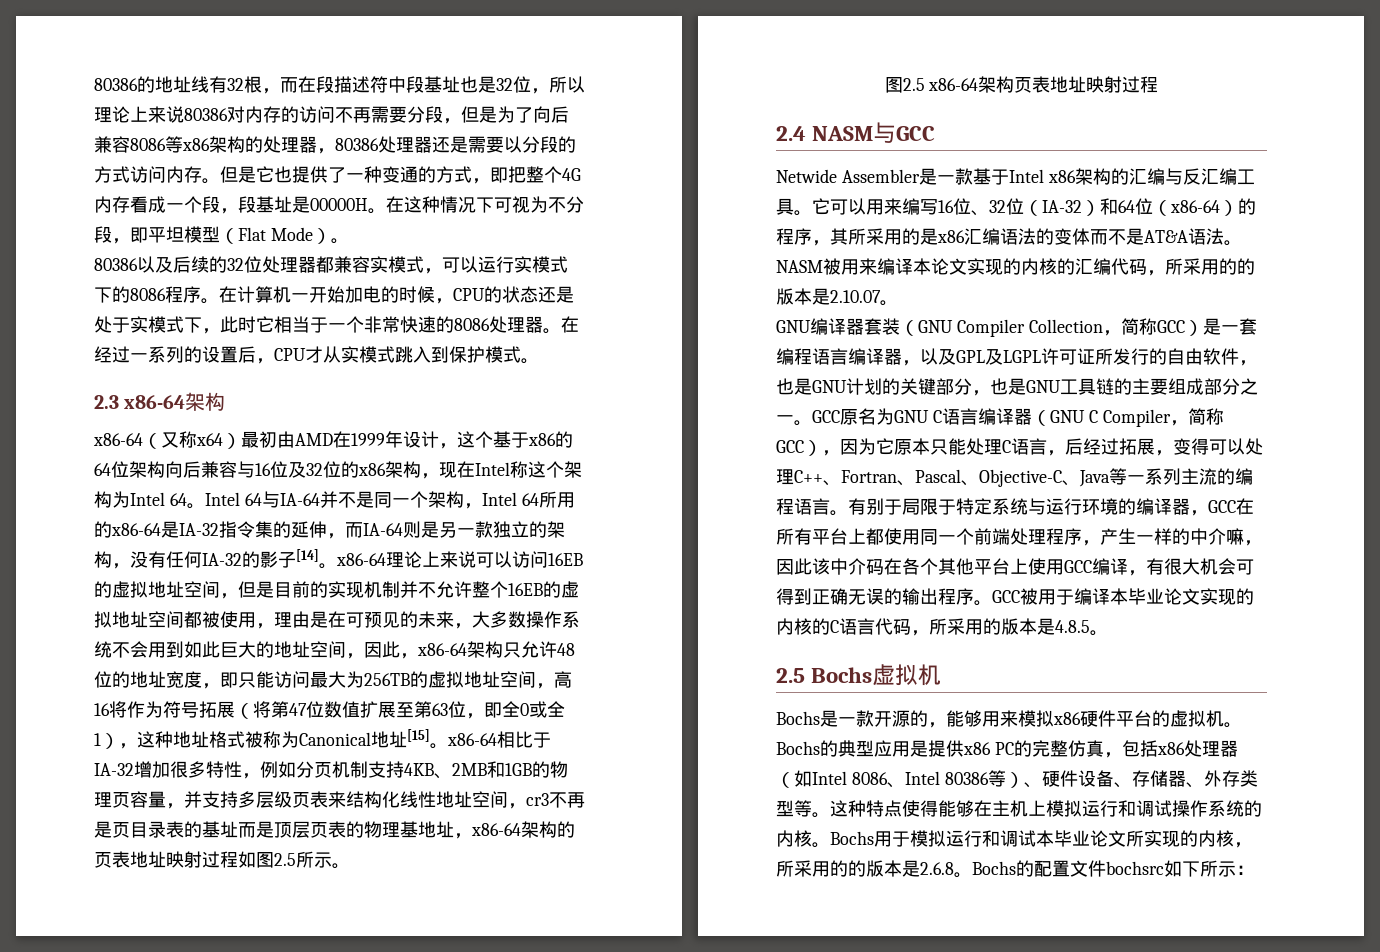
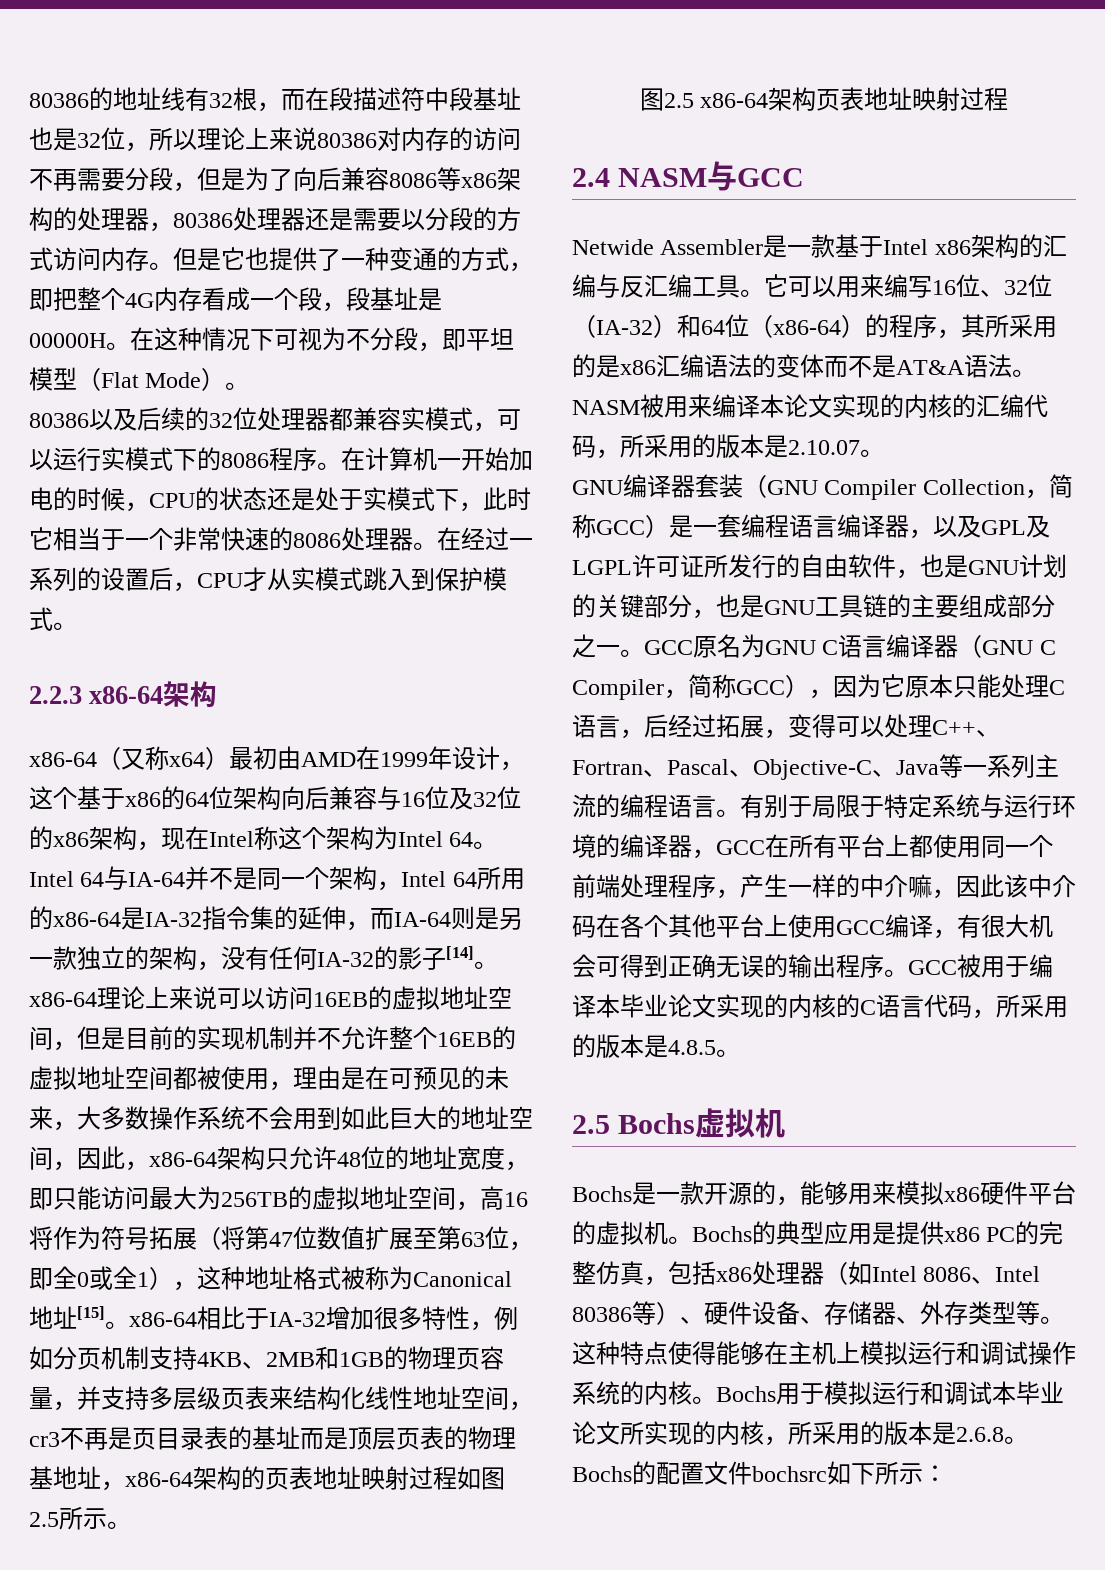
[94,395,119,409] 2.3 -> [29,686,82,704] 2.2.3
[1237,258,1255,275] 的 -> (716, 446) none
[848,860,866,877] 的 -> (884, 1433) none

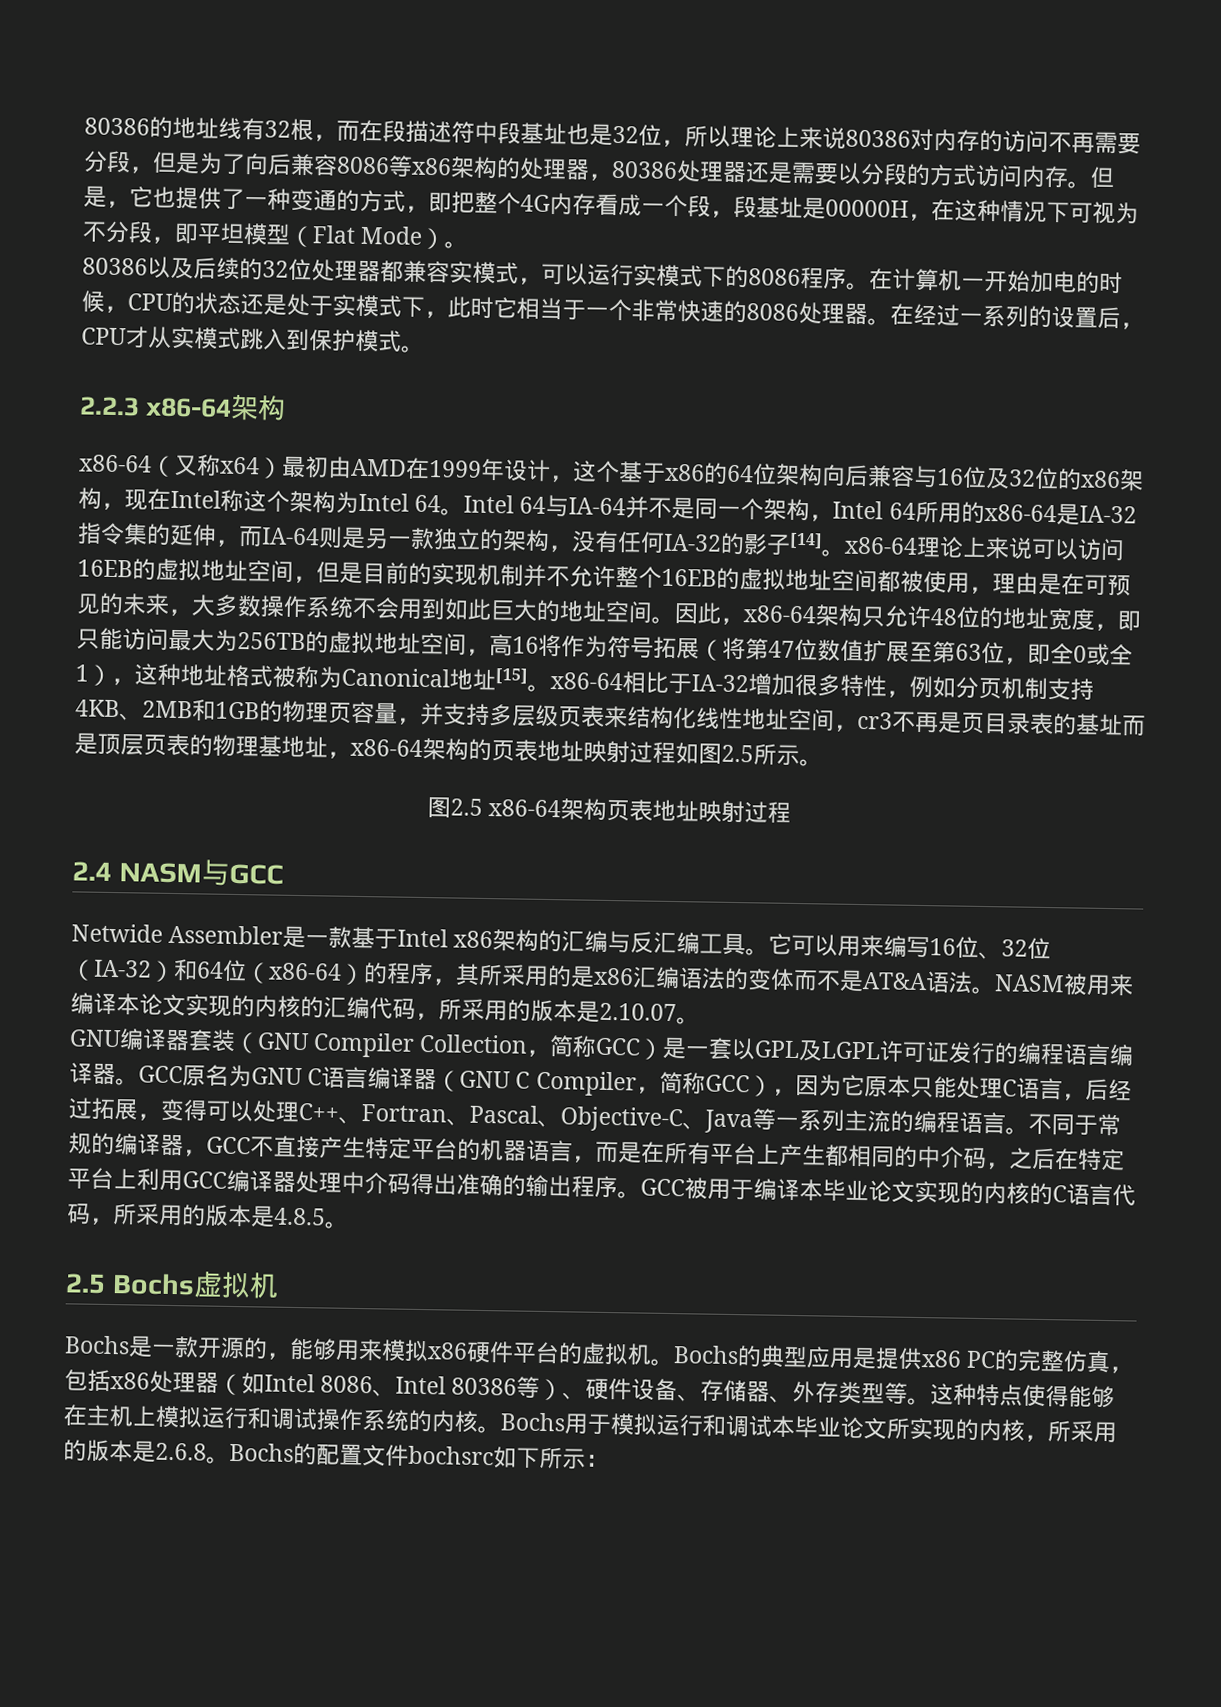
(221, 259) none -> [106,200,130,209] ，
[106,342,130,350] 。 -> [908,213,932,222] ，
[53,1161,77,1171] ， -> [651,616,675,625] 。
[741,514,1050,539] [572,554,1067,579] [572,594,1055,619] [572,634,620,658] 编程语言编译器，以及GPL及LGPL许可证所发行的自由软件，也是GNU计划的关键部分，也是GNU工具链的主要组成部分之一 -> [731,1037,1135,1067] [69,1062,116,1086] 以GPL及LGPL许可证发行的编程语言编译器
[740,794,1076,818] [572,834,1053,859] [572,874,1076,899] [572,914,1053,939] [572,954,764,978] 有别于局限于特定系统与运行环境的编译器，GCC在所有平台上都使用同一个前端处理程序，产生一样的中介嘛，因此该中介码在各个其他平台上使用GCC编译，有很大机会可得到正确无误 -> [1028,1113,1121,1137] [68,1132,1125,1171] [67,1167,503,1197] 不同于常规的编译器，GCC不直接产生特定平台的机器语言，而是在所有平台上产生都相同的中介码，之后在特定平台上利用GCC编译器处理中介码得出准确

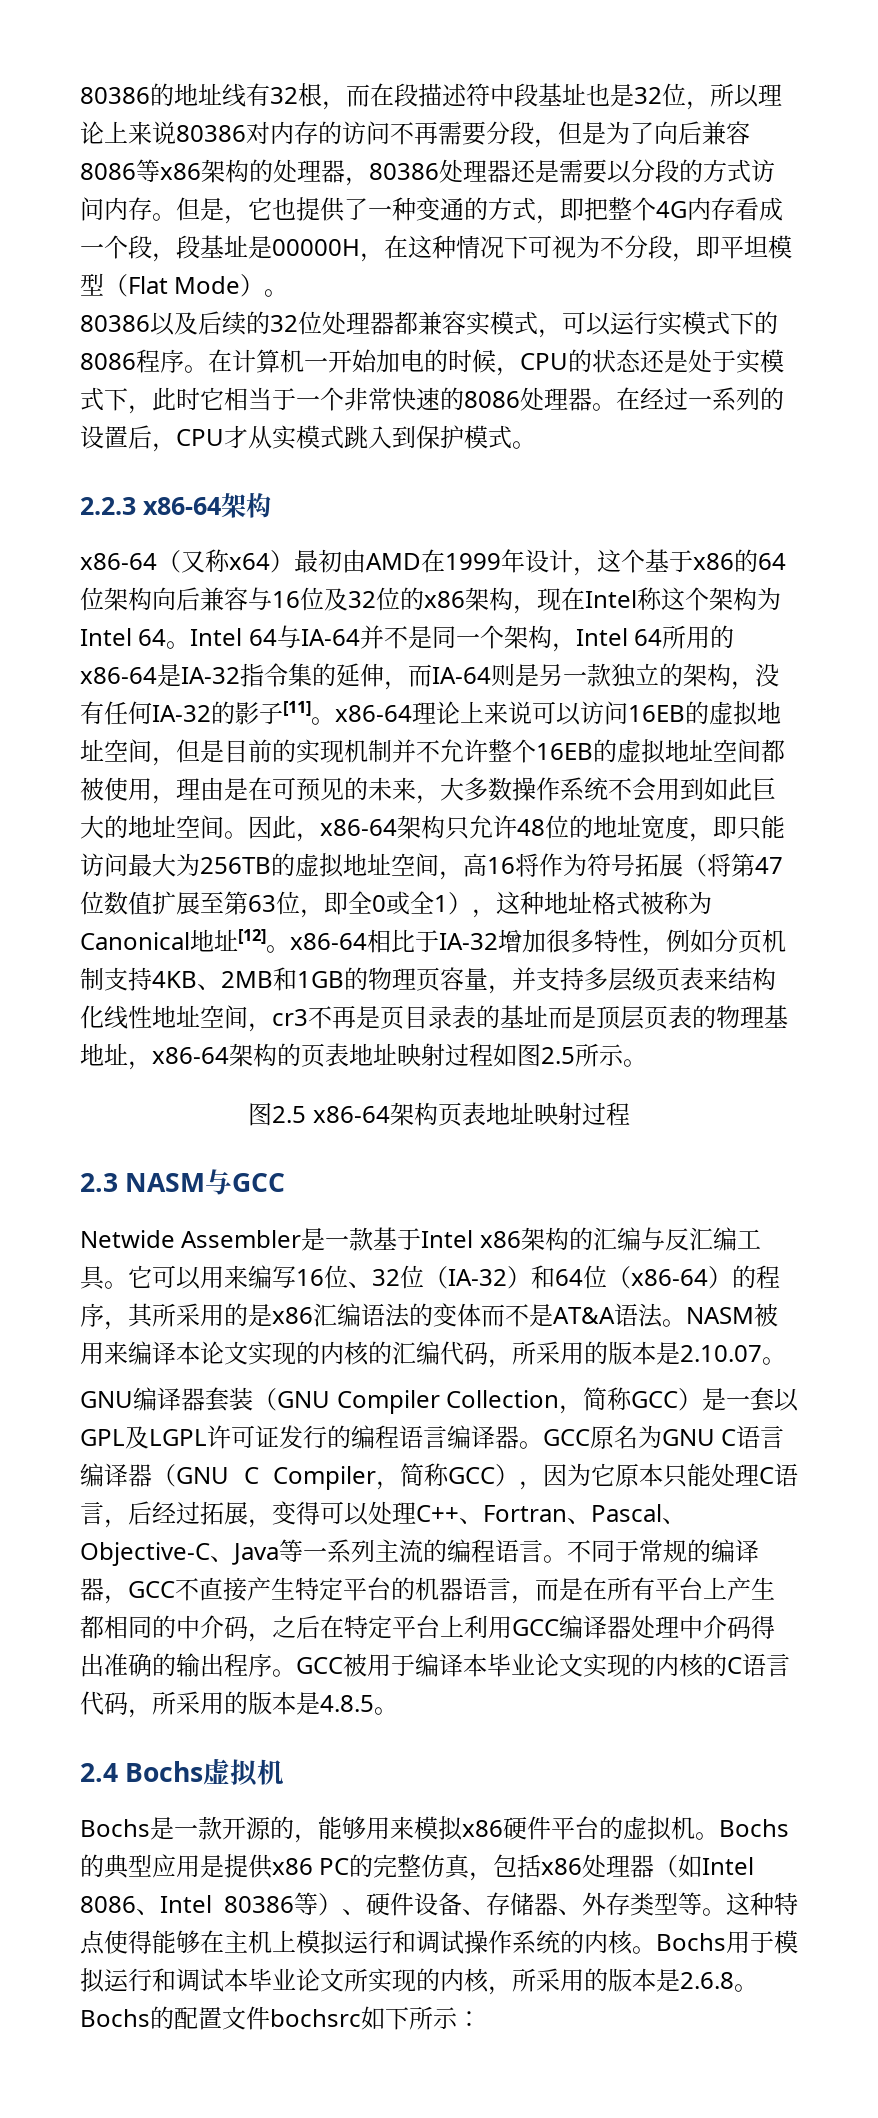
[789,532,823,550] [14] -> [283,701,311,716] [11]
[495,668,528,685] [15] -> [238,929,266,944] [12]
[72,861,112,881] 2.4 -> [80,1173,118,1192] 2.3
[65,1273,106,1294] 2.5 -> [80,1763,118,1782] 2.4

